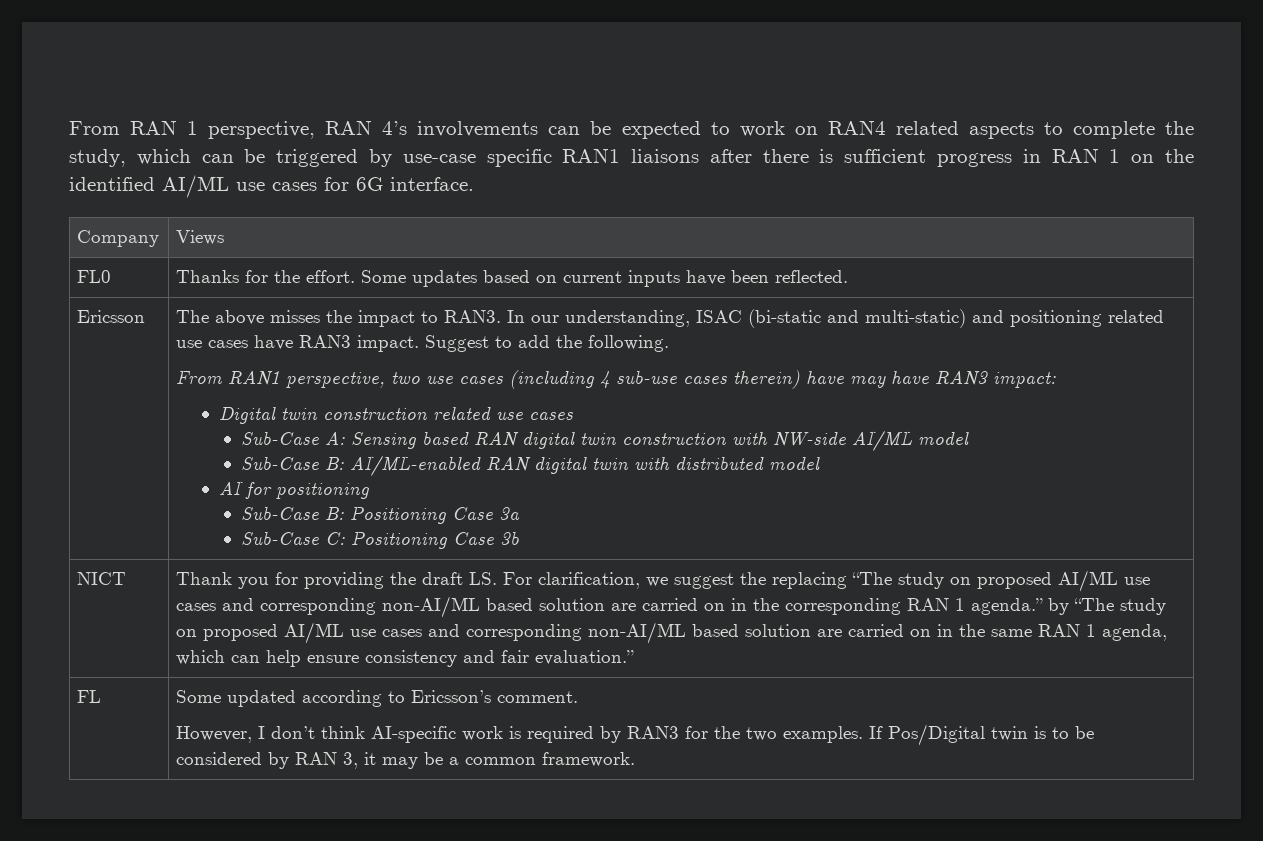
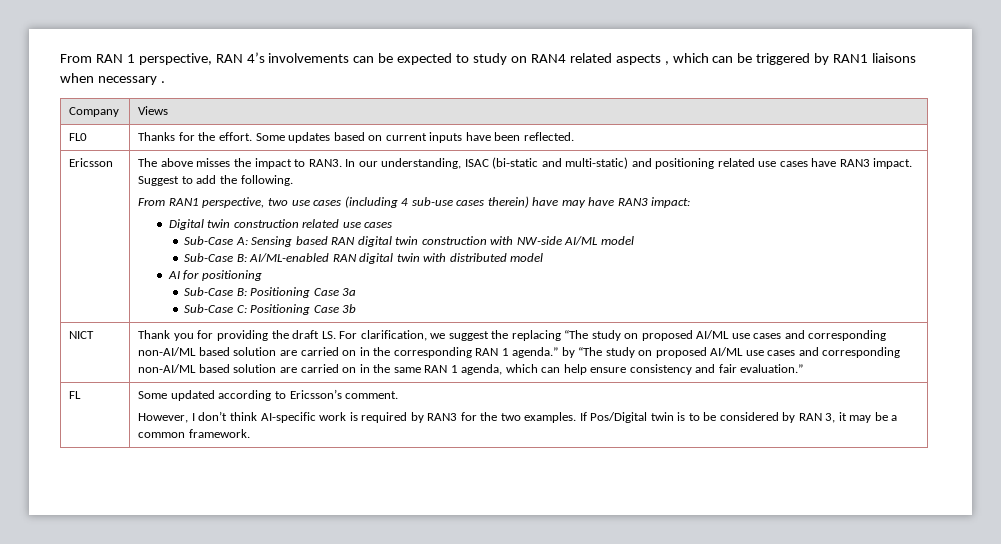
[739,121,785,137] work -> [473,53,508,65] study
[1043,121,1194,139] [69,149,126,167] to complete the study, -> [664,61,669,65] ,
[402,148,1195,167] [69,175,474,198] use-case specific RAN1 liaisons after there is sufficient progress in RAN 1 on the identified AI/ML use cases for 6G interface. -> [833,53,917,63] [60,73,165,85] RAN1 liaisons when necessary .

